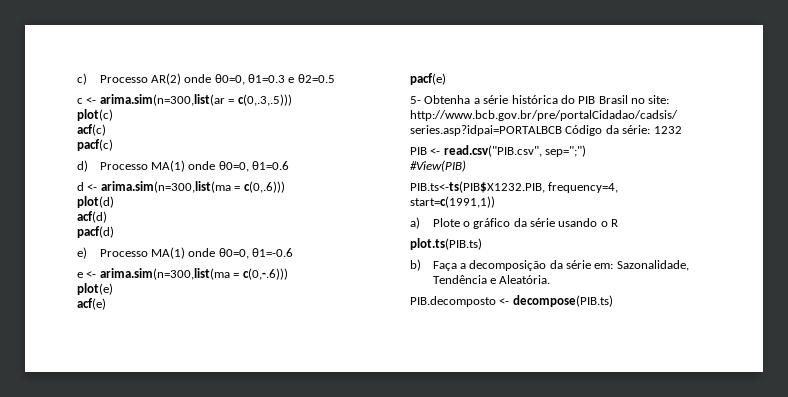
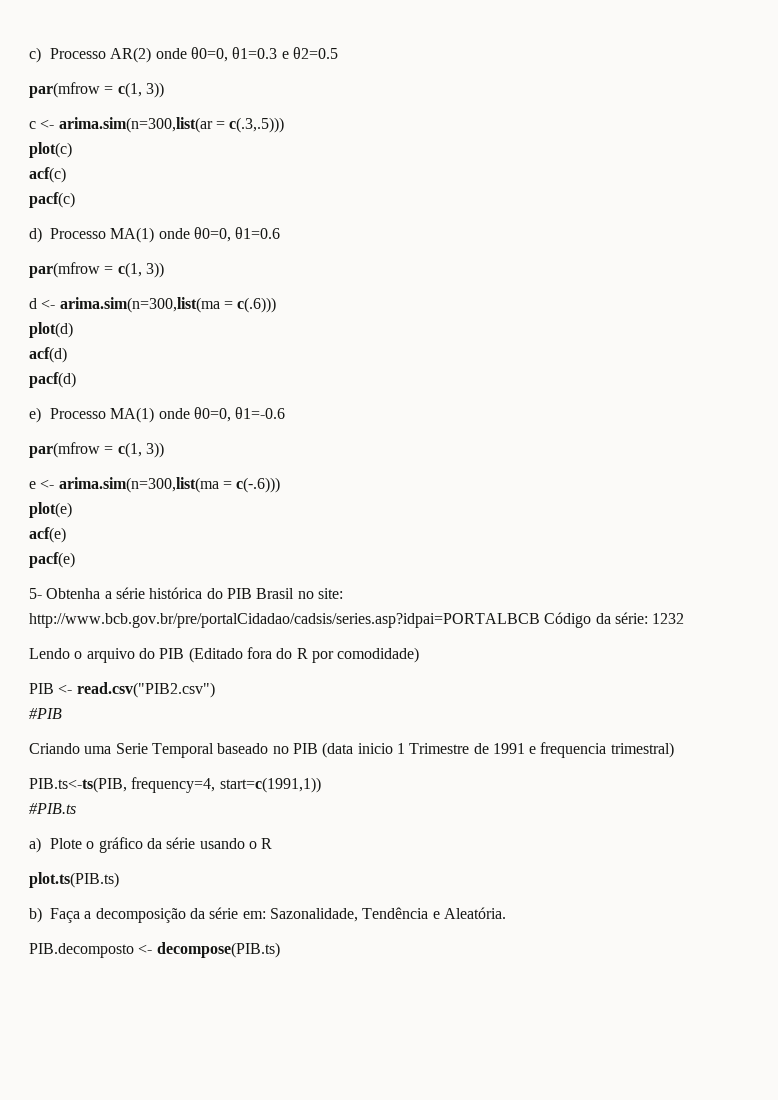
(335, 78) none -> [29,82,164,98] // par(mfrow = c(1, 3))
[237,94,292,106] c(0,.3,.5))) -> [229,117,285,133] c(.3,.5)))
(290, 165) none -> [29,262,164,278] // par(mfrow = c(1, 3))
[243,181,285,193] c(0,.6))) -> [237,297,277,313] c(.6)))
(294, 252) none -> [29,442,164,458] // par(mfrow = c(1, 3))
[242,268,288,280] c(0,-.6))) -> [236,477,281,493] c(-.6)))
[410,145,587,157] [410,160,466,172] [410,181,545,193] PIB <- read.csv("PIB.csv", sep=";") // #View(PIB) // PIB.ts<-ts(PIB$X1232.PIB, -> [29,647,420,663] [29,682,215,698] [29,708,62,719] [29,742,674,758] [29,777,127,793] Lendo o arquivo do PIB (Editado fora do R por comodidade) // PIB <- read.csv("PIB2.csv") // #PIB // Criando uma Serie Temporal baseado no PIB (data inicio 1 Trimestre de 1991 e frequencia trimestral) // PIB.ts<-ts(PIB,
(495, 202) none -> [29,803,76,814] // #PIB.ts

